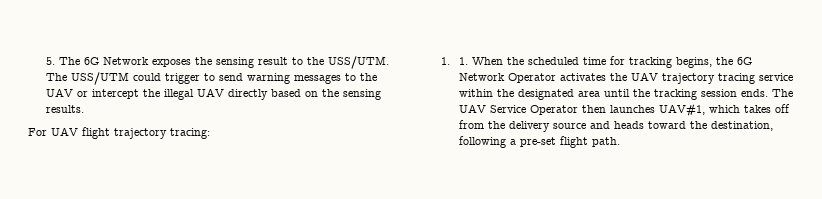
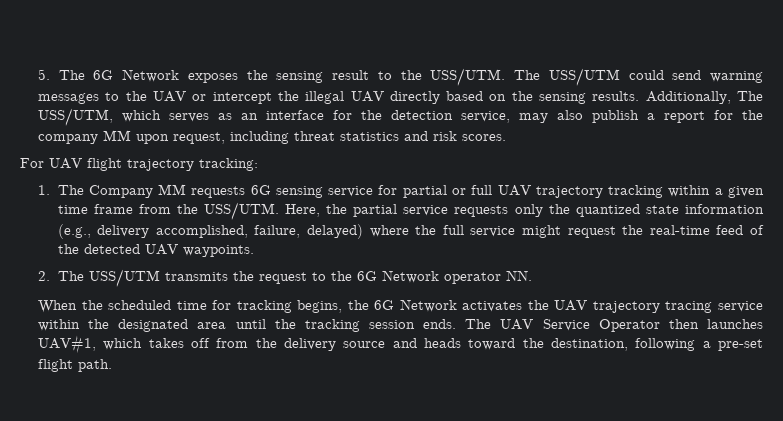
[165,73,216,84] trigger to -> (664, 75) none
(85, 109) none -> [645,91,763,104] [37,108,763,126] [37,130,506,144] Additionally, The USS/UTM, which serves as an interface for the detection service, may also publish a report for the company MM upon request, including threat statistics and risk scores.
[170,128,210,139] [441,57,469,65] tracing: // 1. 1. -> [199,158,258,171] [37,184,764,198] [57,202,765,220] [57,224,765,239] [57,244,254,257] [37,269,532,287] tracking: // 1. The Company MM requests 6G sensing service for partial or full UAV trajectory tracking within a given time frame from the USS/UTM. Here, the partial service requests only the quantized state information (e.g., delivery accomplished, failure, delayed) where the full service might request the real-time feed of the detected UAV waypoints. // 2. The USS/UTM transmits the request to the 6G Network operator NN. //
[508,73,557,83] Operator -> (457, 305) none

